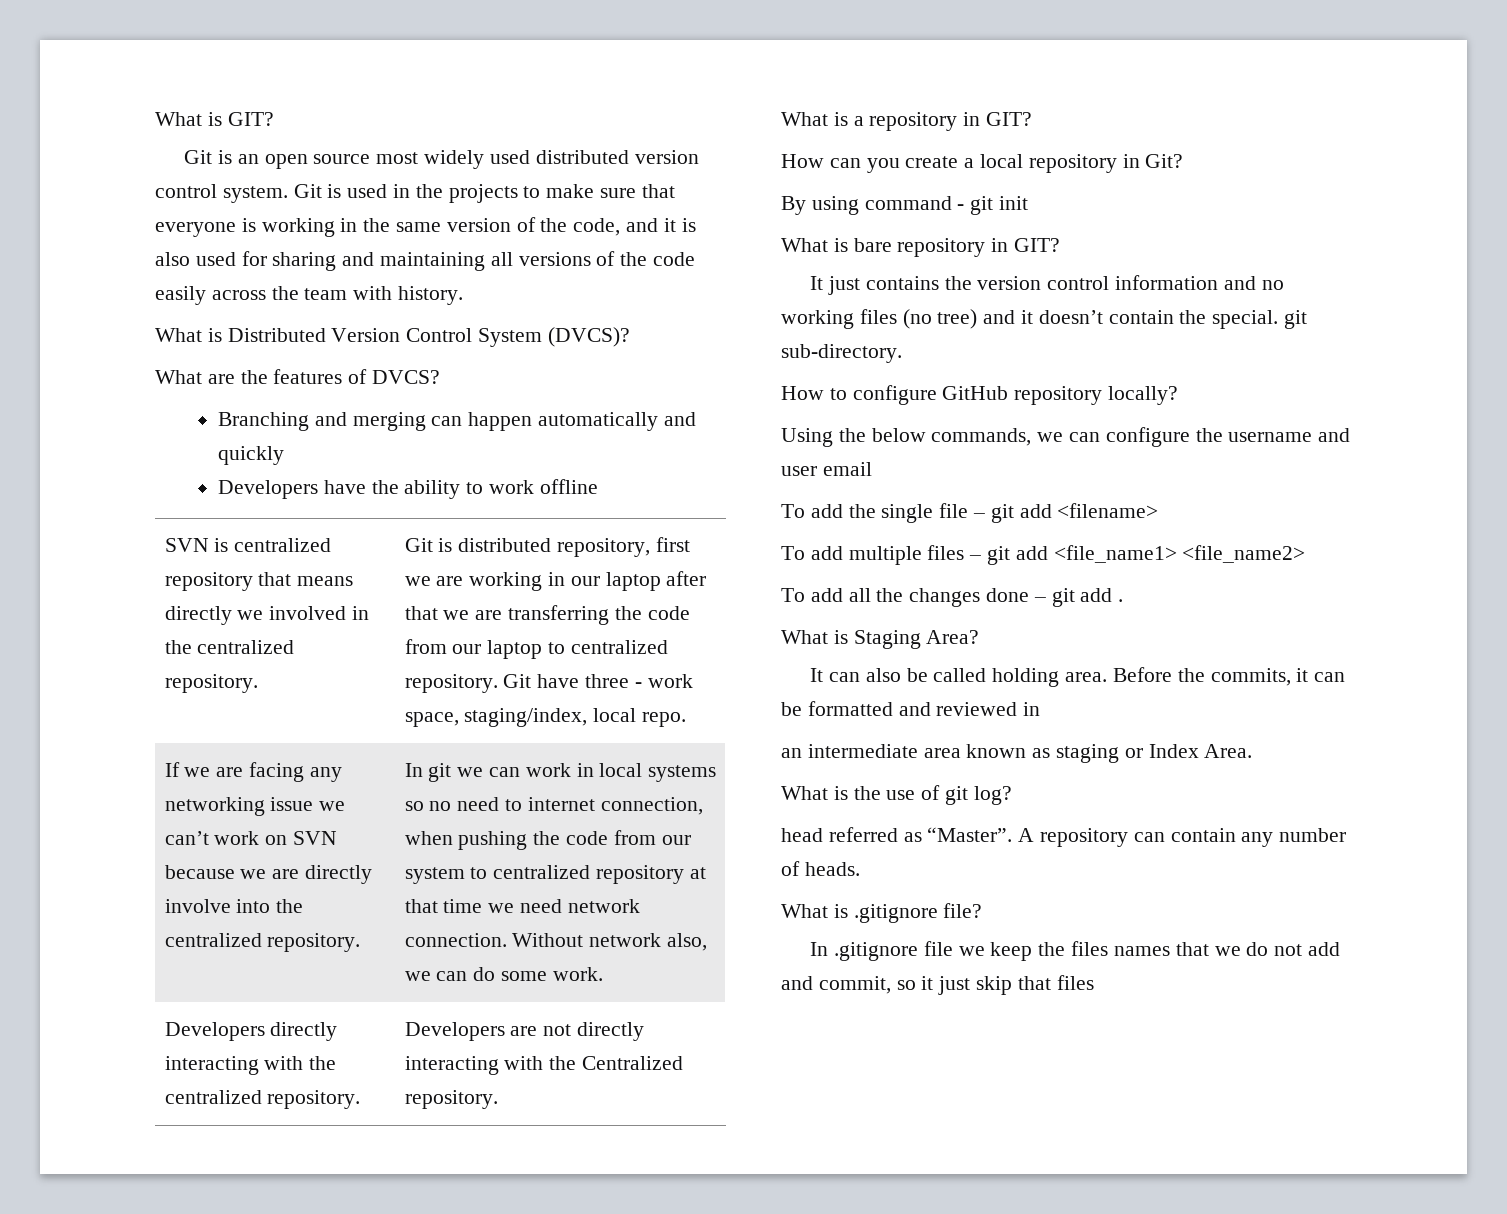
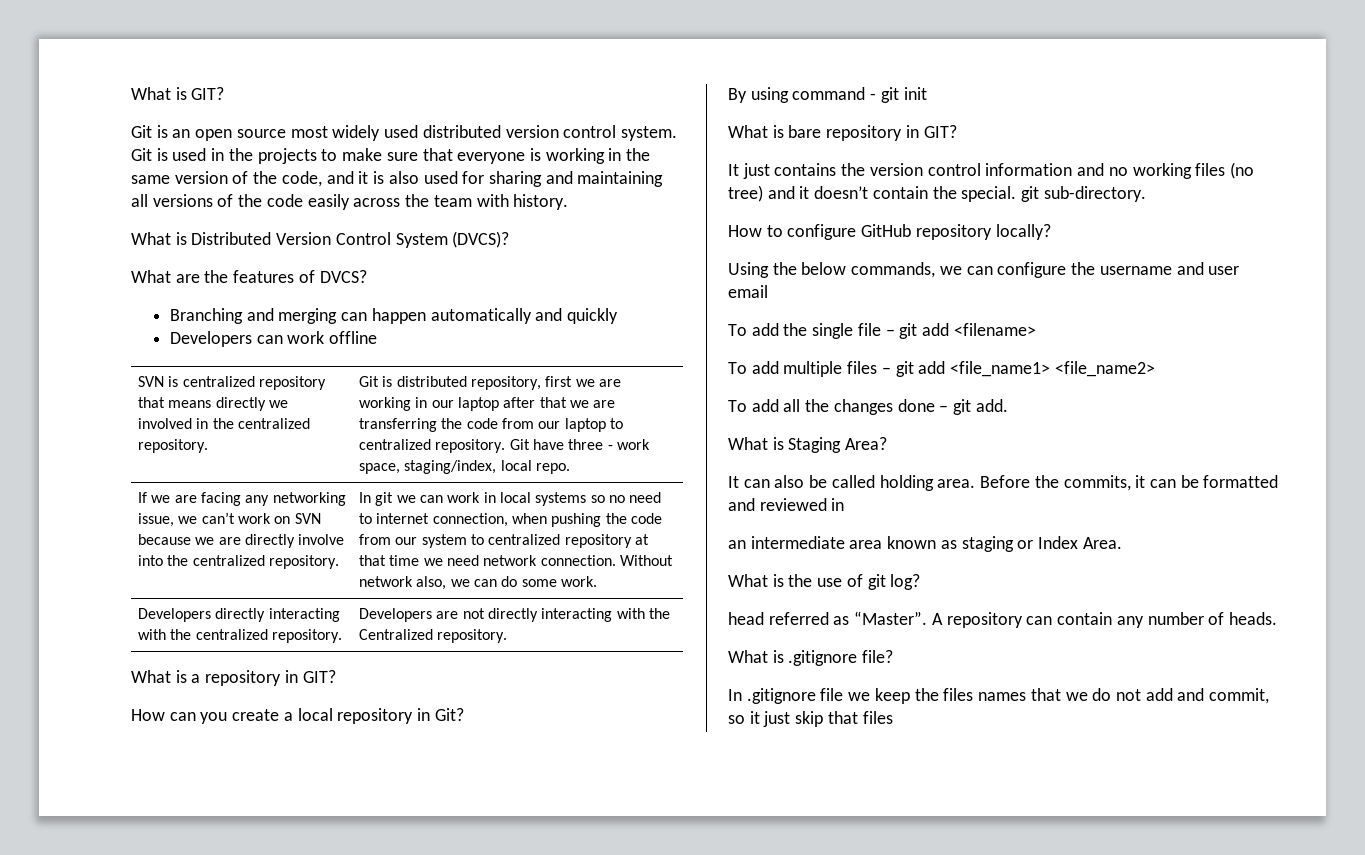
[323,480,484,499] have the ability to -> [256,335,283,344] can
[270,797,314,811] issue -> [138,513,175,527] issue,
[1080,588,1124,602] add . -> [975,399,1008,412] add.

